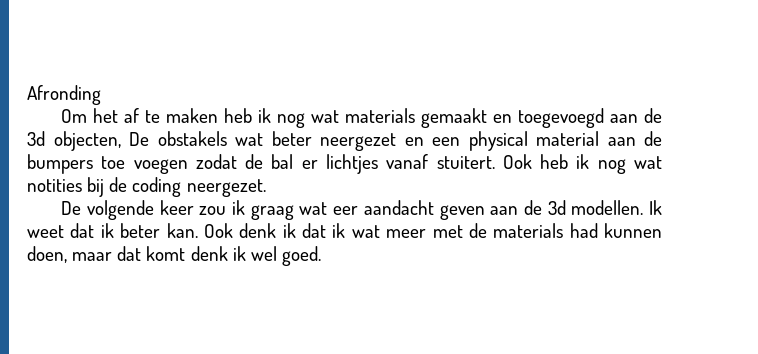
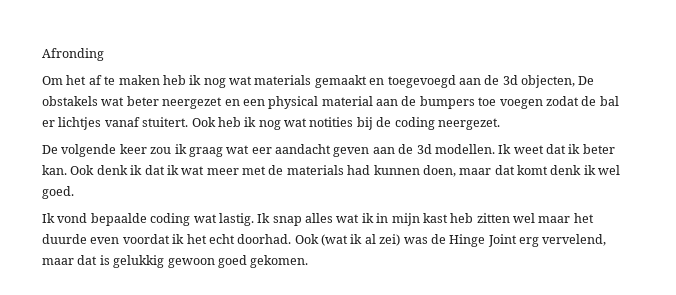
(321, 256) none -> [42,213,594,226] [42,234,607,247] [42,255,309,268] // Ik vond bepaalde coding wat lastig. Ik snap alles wat ik in mijn kast heb zitten wel maar het duurde even voordat ik het echt doorhad. Ook (wat ik al zei) was de Hinge Joint erg vervelend, maar dat is gelukkig gewoon goed gekomen.

